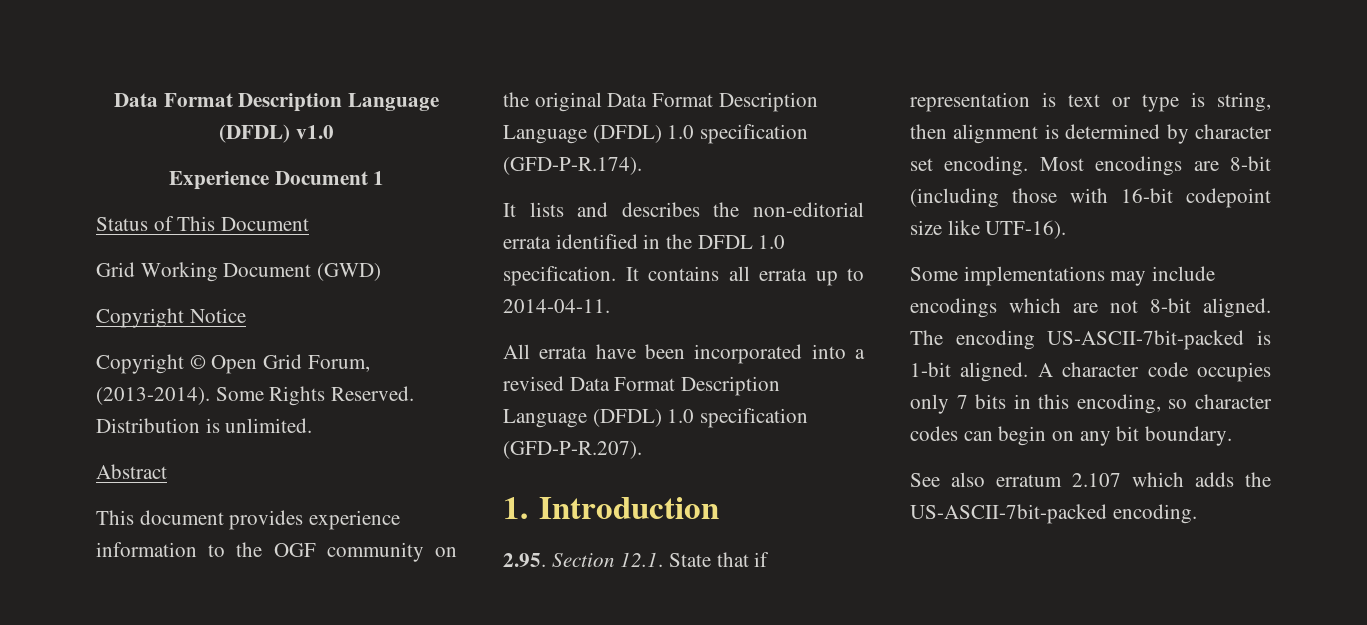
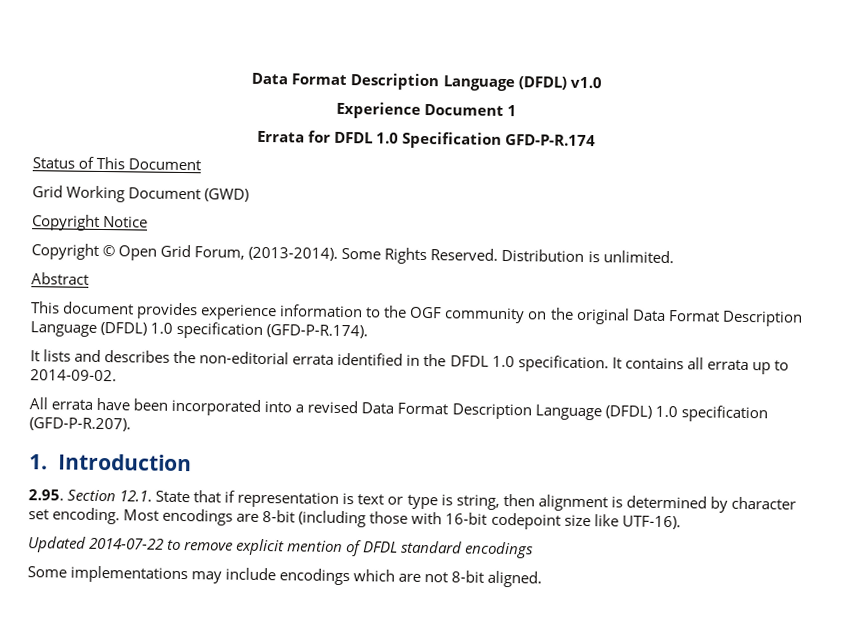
(385, 178) none -> [256,130,597,149] // Errata for DFDL 1.0 Specification GFD-P-R.174
[503,299,610,313] 2014-04-11. -> [30,369,117,382] 2014-09-02.
(1067, 229) none -> [28,536,535,559] // Updated 2014-07-22 to remove explicit mention of DFDL standard encodings
[910,330,1271,350] [910,362,1271,382] [910,394,1272,414] [910,426,1233,446] [910,472,1271,487] [910,504,1197,524] The encoding US-ASCII-7bit-packed is 1-bit aligned. A character code occupies only 7 bits in this encoding, so character codes can begin on any bit boundary. // See also erratum 2.107 which adds the US-ASCII-7bit-packed encoding. -> (543, 579) none

